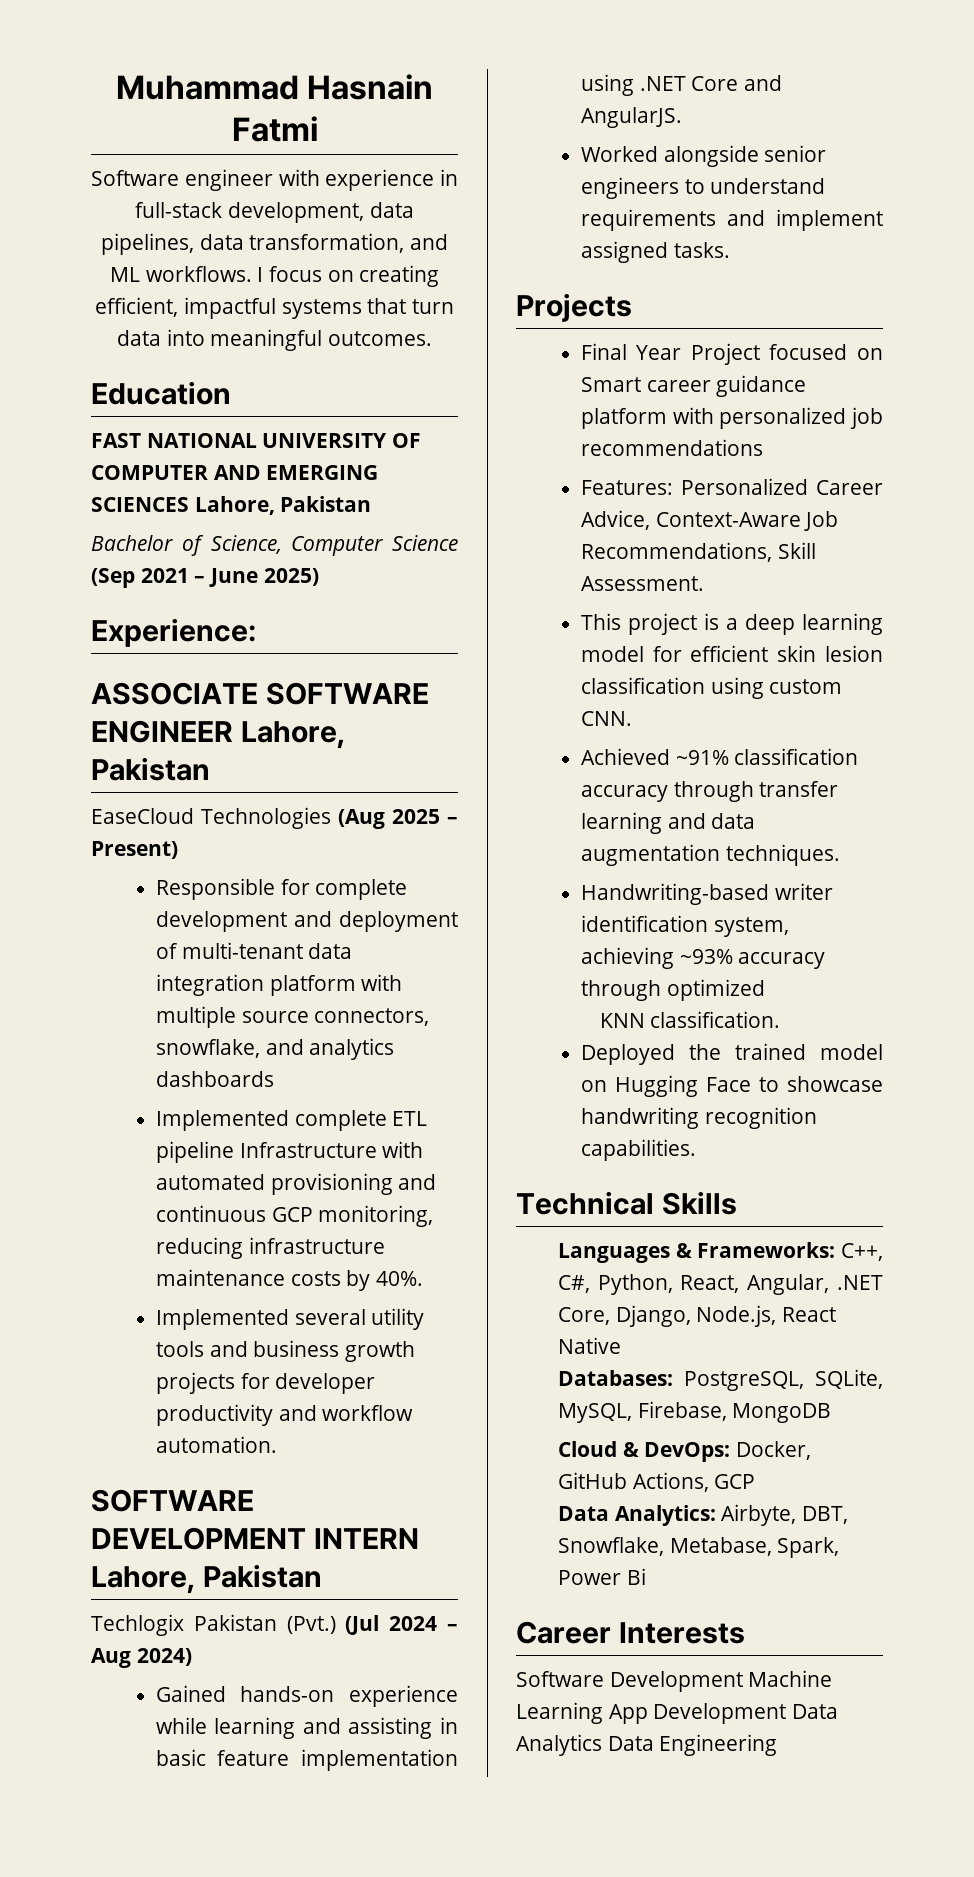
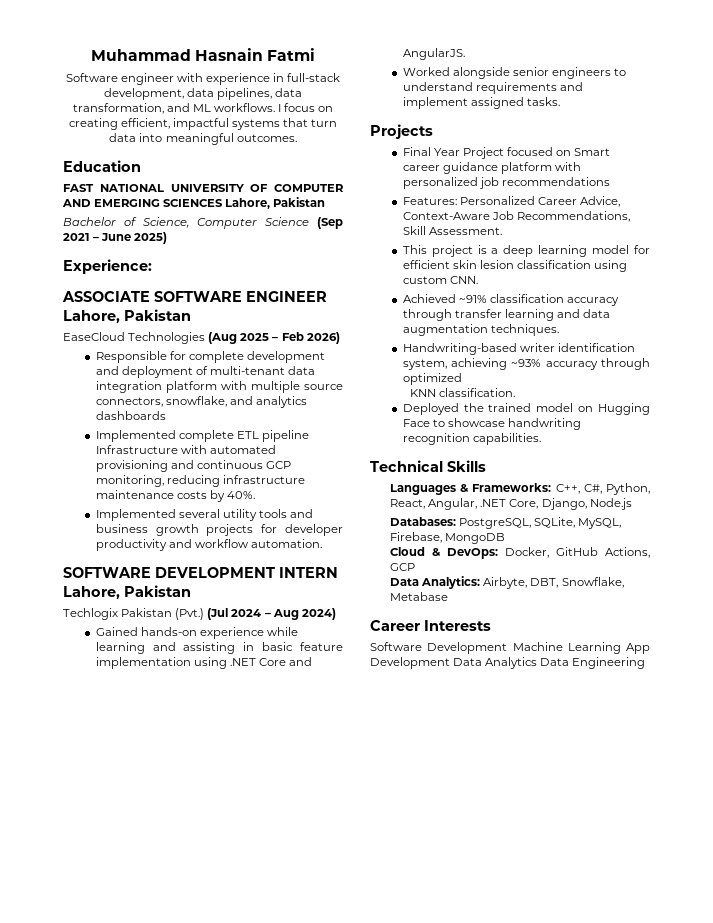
[91,841,178,859] Present) -> [281,332,340,344] Feb 2026)
[696,1305,836,1327] [557,1337,621,1354] Node.js, React Native -> [589,498,632,510] Node.js
[669,1537,840,1558] [557,1568,646,1585] Metabase, Spark, Power Bi -> [390,592,449,601] Metabase

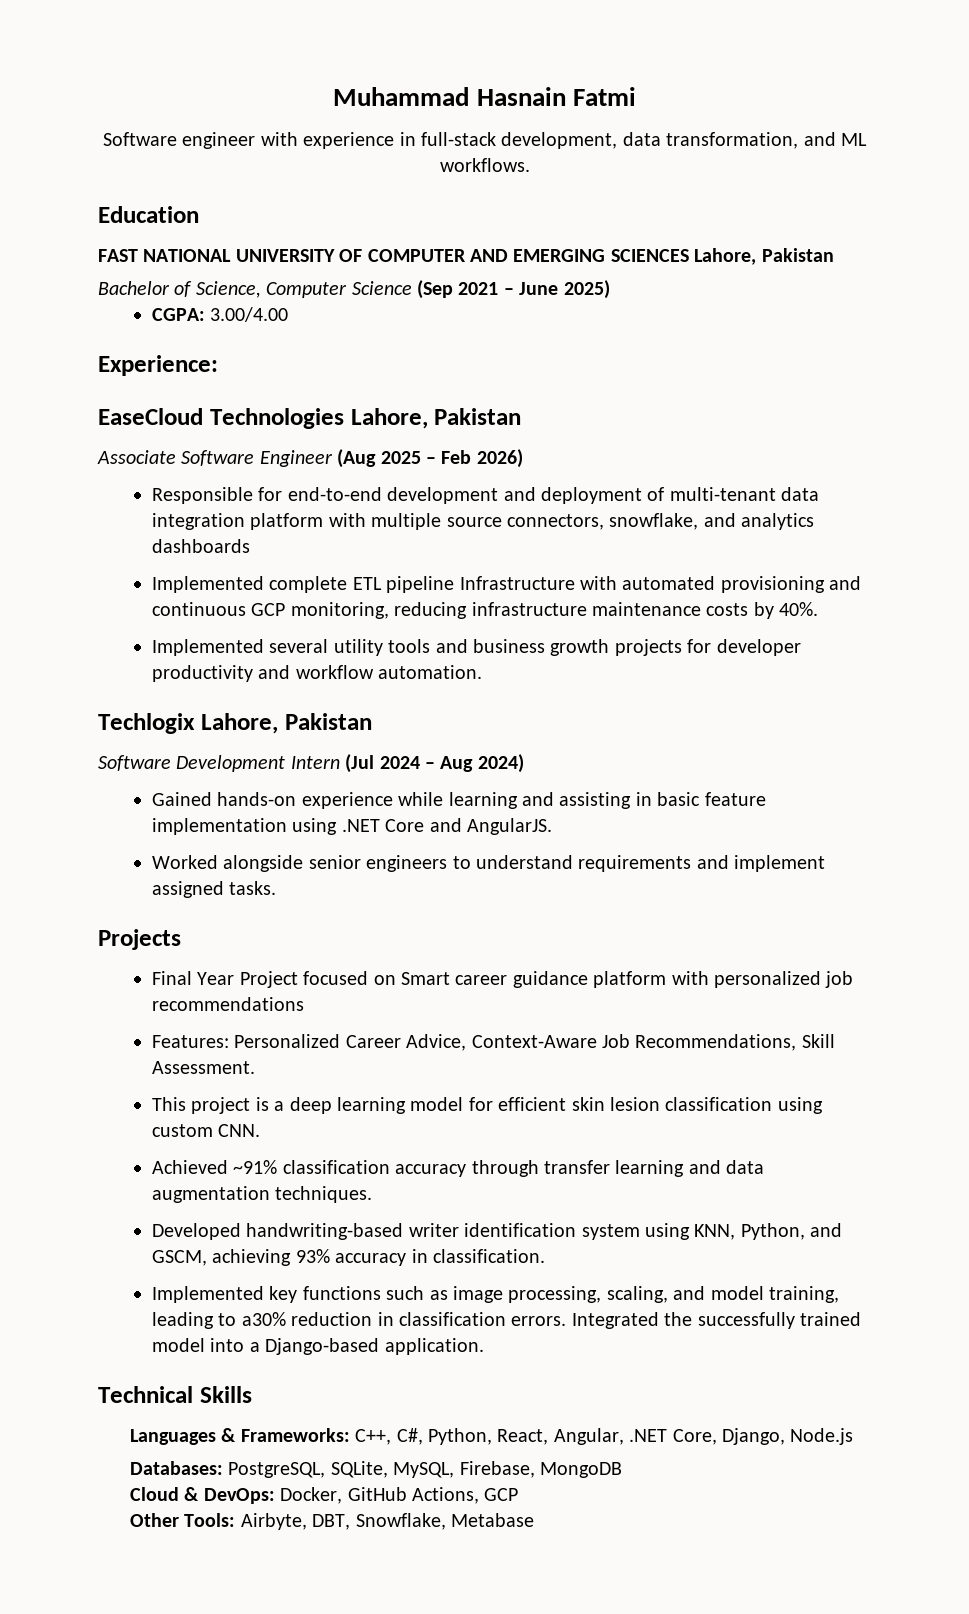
[217,88,303,100] pipelines, data -> (661, 139) none
[278,103,334,112] [68,118,338,130] [109,133,297,145] I focus on creating efficient, impactful systems that turn data into meaningful outcomes. -> (530, 165) none
(168, 238) none -> [151,307,289,322] // CGPA: 3.00/4.00
[62,291,327,302] [63,309,191,323] [63,332,206,344] ASSOCIATE SOFTWARE ENGINEER Lahore, Pakistan // EaseCloud Technologies -> [98,408,522,429] [97,450,333,467] EaseCloud Technologies Lahore, Pakistan // Associate Software Engineer
[188,351,244,363] complete -> [287,487,382,501] end-to-end
[63,567,338,578] [63,585,191,599] [63,608,205,620] SOFTWARE DEVELOPMENT INTERN Lahore, Pakistan // Techlogix Pakistan (Pvt.) -> [98,713,372,734] [98,755,340,772] Techlogix Lahore, Pakistan // Software Development Intern
[402,343,635,355] [402,358,650,370] [402,373,462,385] [410,388,516,397] [402,403,650,415] [402,418,582,430] [402,433,541,445] Handwriting-based writer identification system, achieving ~93% accuracy through optimized // KNN classification. // Deployed the trained model on Hugging Face to showcase handwriting recognition capabilities. -> [151,1223,843,1240] [151,1249,545,1266] [151,1286,839,1303] [151,1312,861,1329] [151,1338,484,1355] Developed handwriting-based writer identification system using KNN, Python, and GSCM, achieving 93% accuracy in classification. // Implemented key functions such as image processing, scaling, and model training, leading to a30% reduction in classification errors. Integrated the successfully trained model into a Django-based application.
[390,576,481,589] Data Analytics: -> [129,1513,236,1527] Other Tools:
[370,620,491,631] [370,642,650,654] [370,657,646,669] // Career Interests // Software Development Machine Learning App Development Data Analytics Data Engineering -> (534, 1520) none

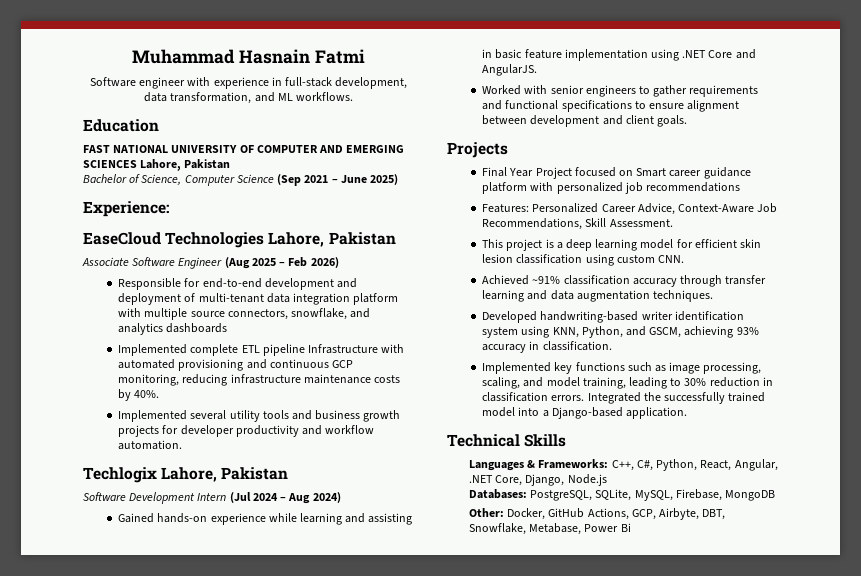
[151,307,289,322] // CGPA: 3.00/4.00 -> (399, 179) none
[223,855,304,872] alongside -> [524,85,548,94] with
[475,855,573,869] understand -> [653,85,688,97] gather
[734,855,826,872] [151,881,277,898] implement assigned tasks. -> [505,100,740,112] [482,115,688,127] functional specifications to ensure alignment between development and client goals.
[241,1312,286,1326] a30% -> [684,378,707,386] 30%
[129,1487,519,1504] [129,1513,534,1530] Cloud & DevOps: Docker, GitHub Actions, GCP // Other Tools: Airbyte, DBT, Snowflake, Metabase -> [468,508,726,520] [468,523,631,535] Other: Docker, GitHub Actions, GCP, Airbyte, DBT, Snowflake, Metabase, Power Bi

